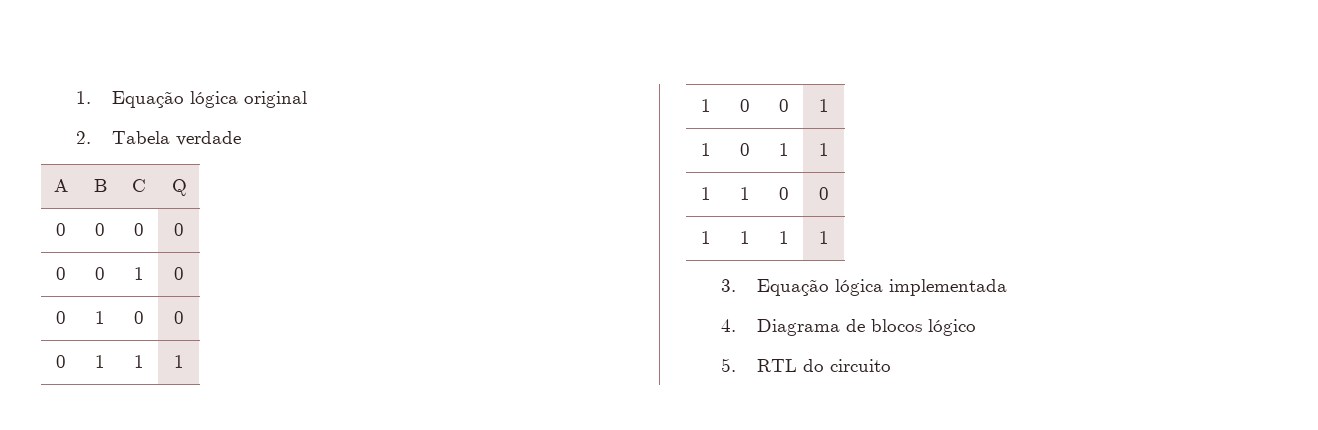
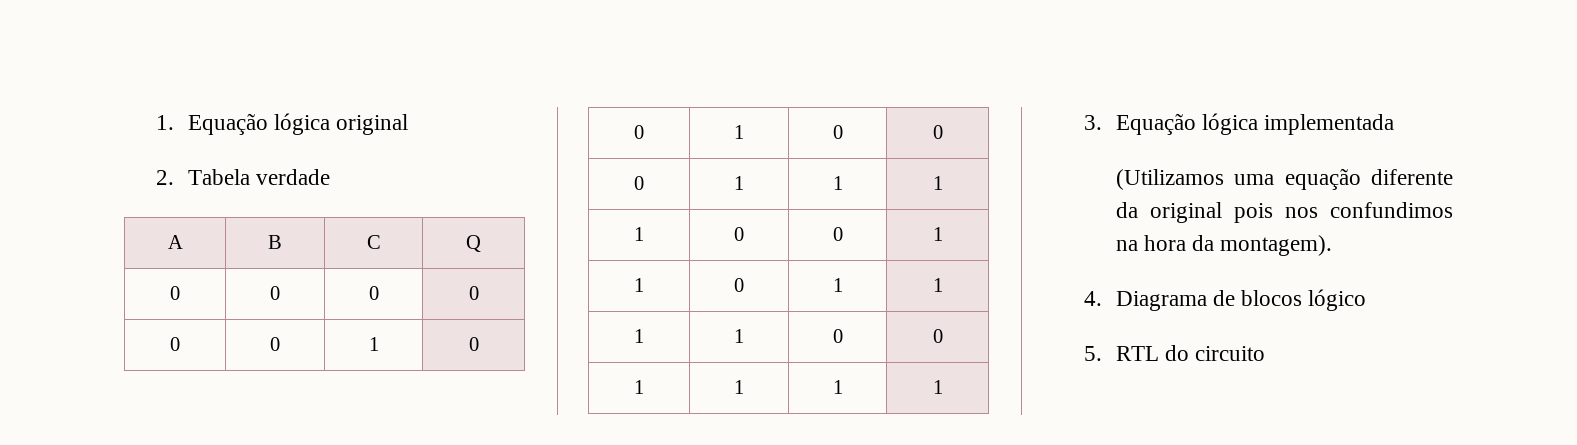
(1007, 287) none -> [1115,168,1453,190] [1115,202,1453,223] [1115,235,1333,256] // (Utilizamos uma equação diferente da original pois nos confundimos na hora da montagem).

